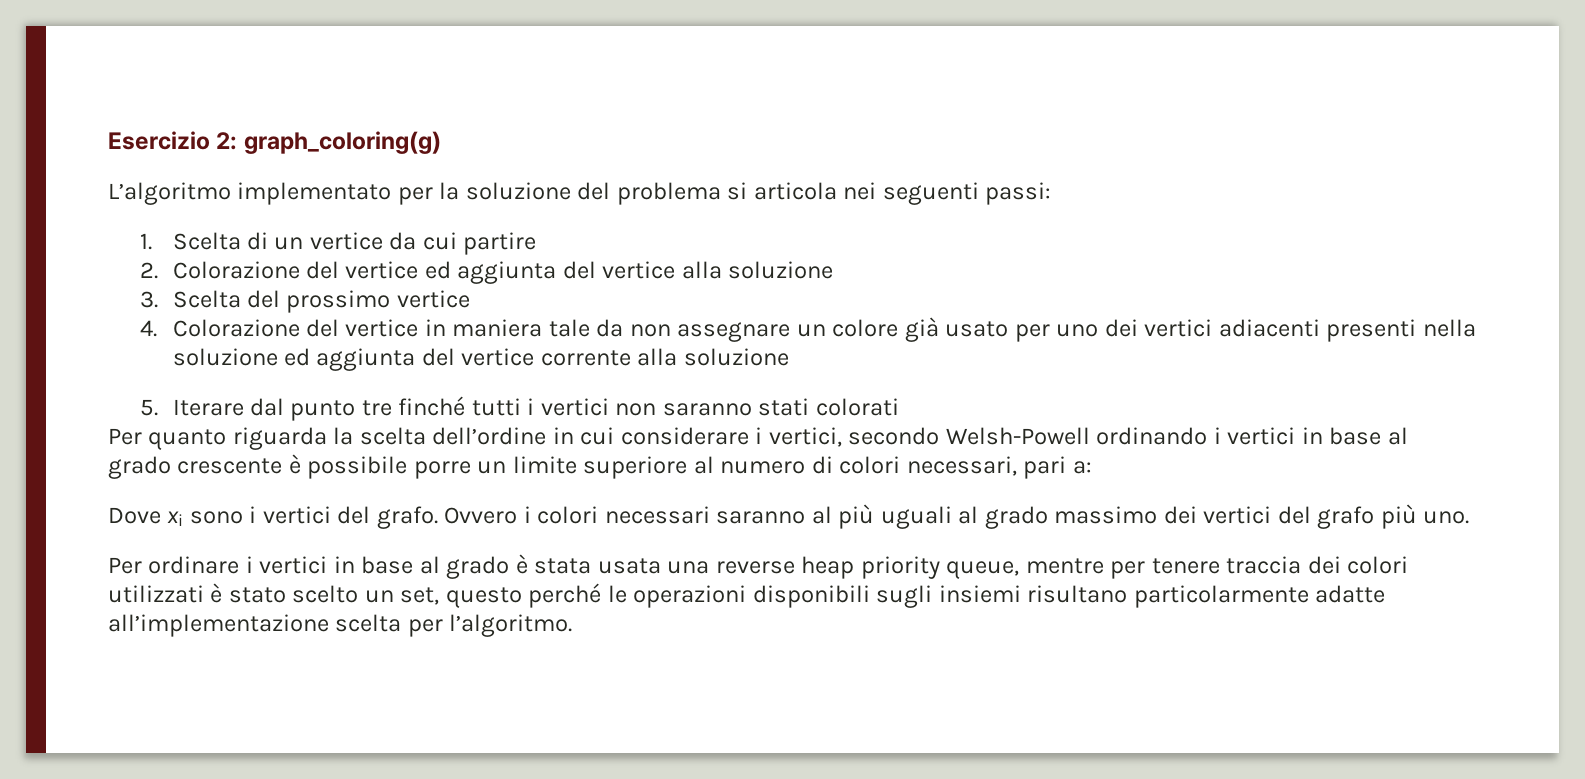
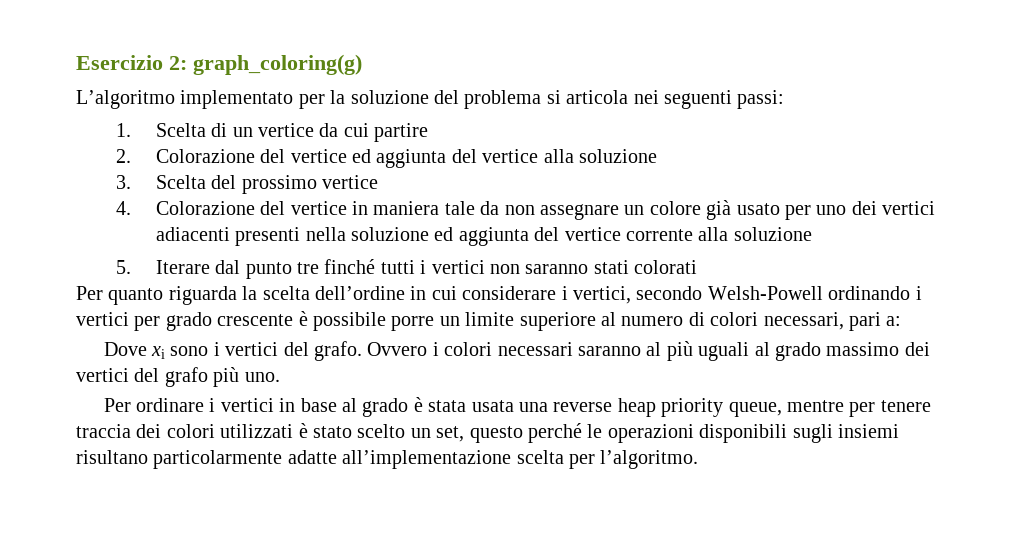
[1301,427,1408,445] in base al -> [134,316,161,331] per

